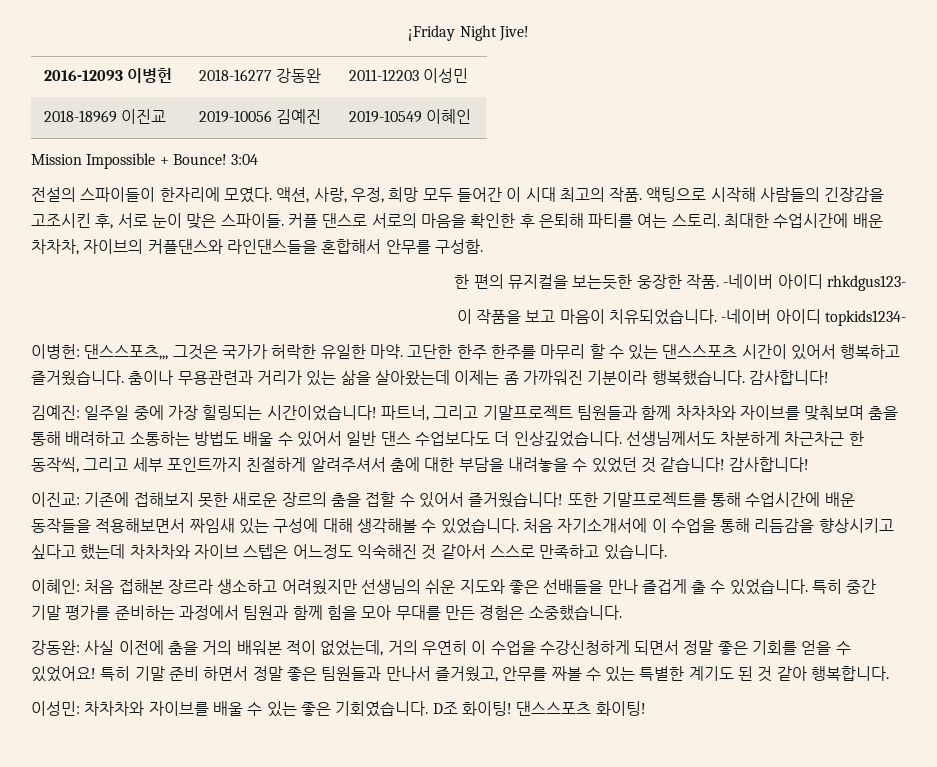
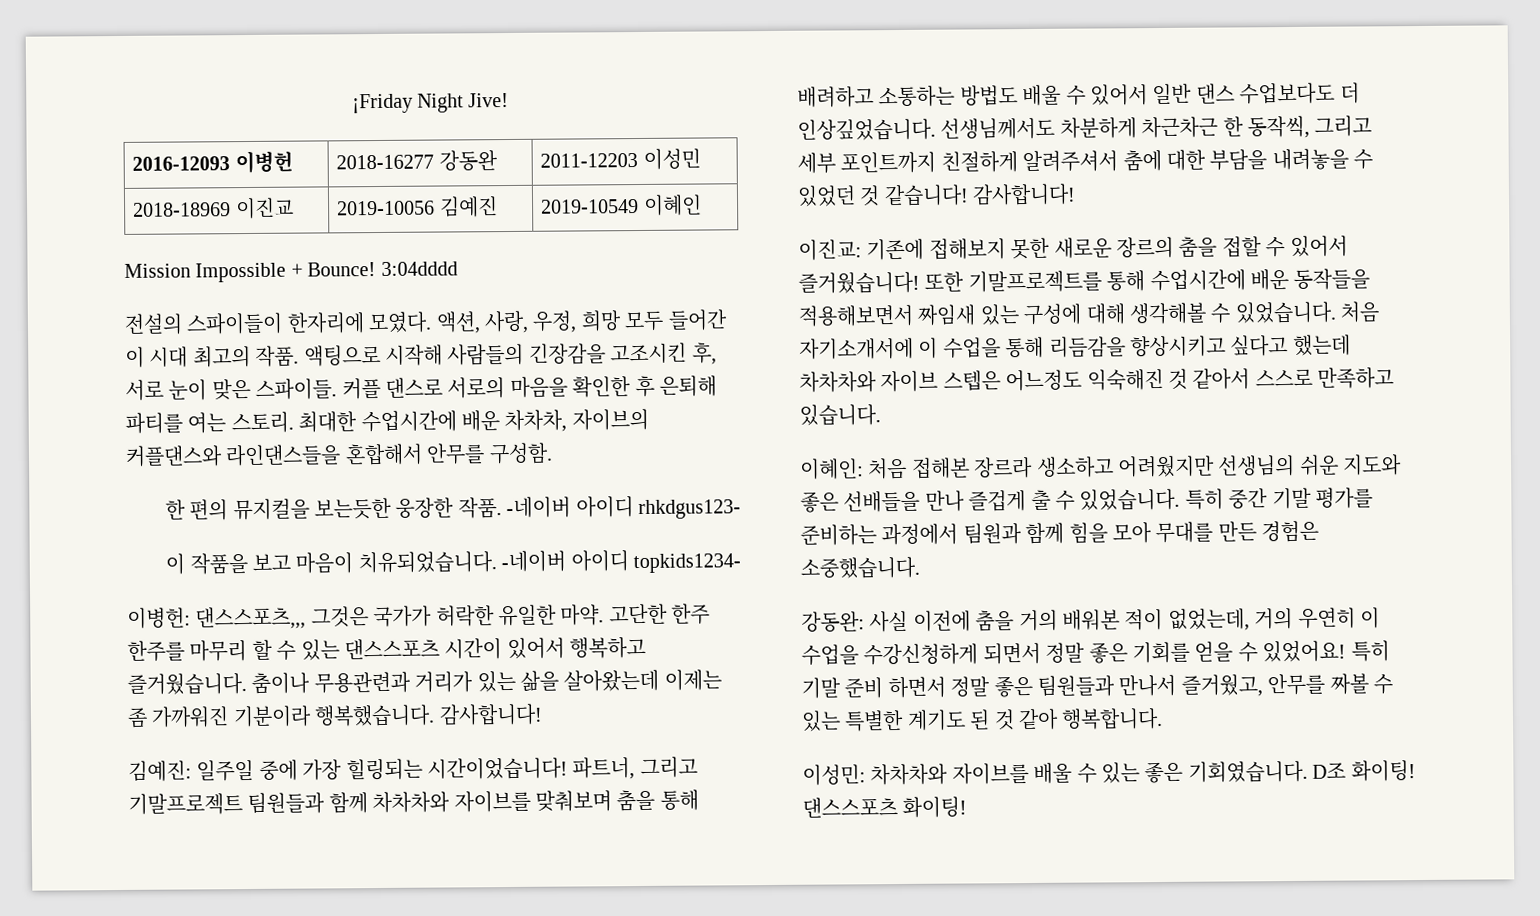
[231,154,259,165] 3:04 -> [380,261,458,276] 3:04dddd

